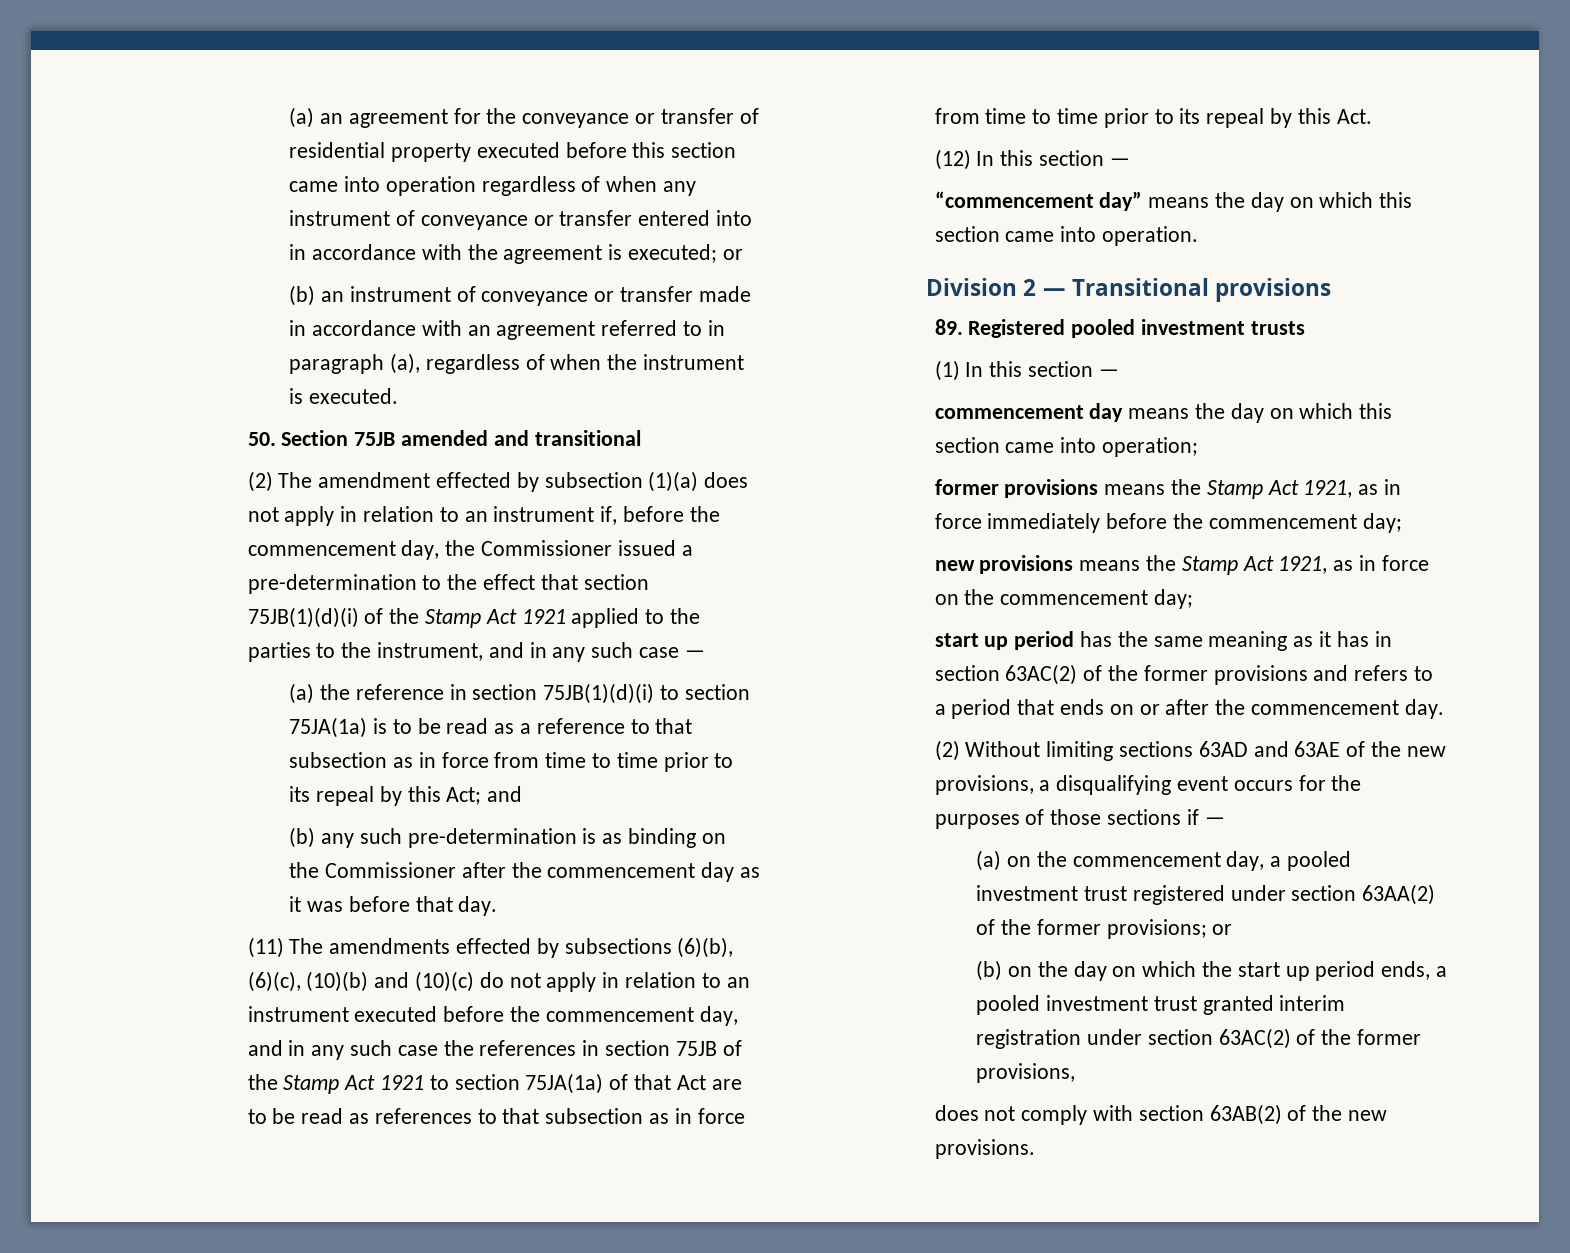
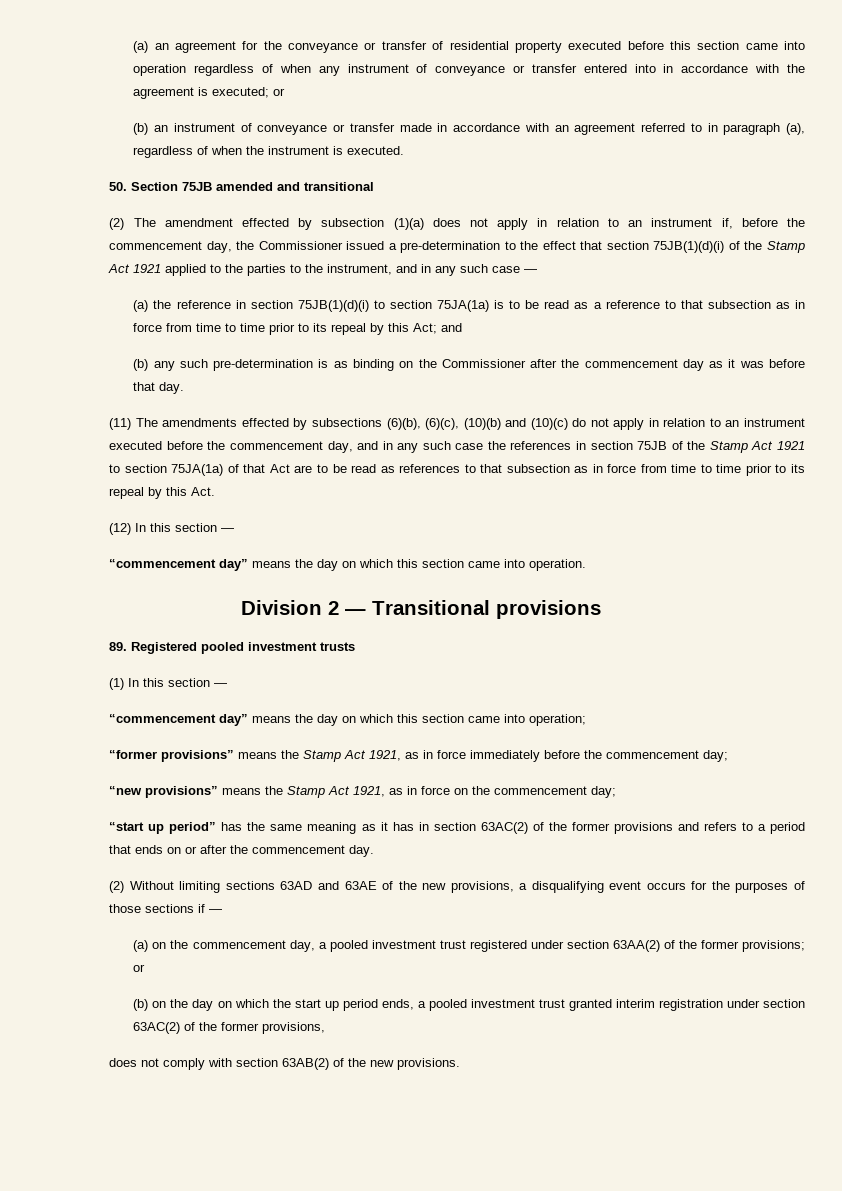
[934,403,1124,422] commencement day -> [109,714,249,726] “commencement day”
[934,479,1099,498] former provisions -> [109,750,235,762] “former provisions”
[934,555,1074,574] new provisions -> [109,786,219,798] “new provisions”
[934,631,1075,650] start up period -> [109,822,217,834] “start up period”

